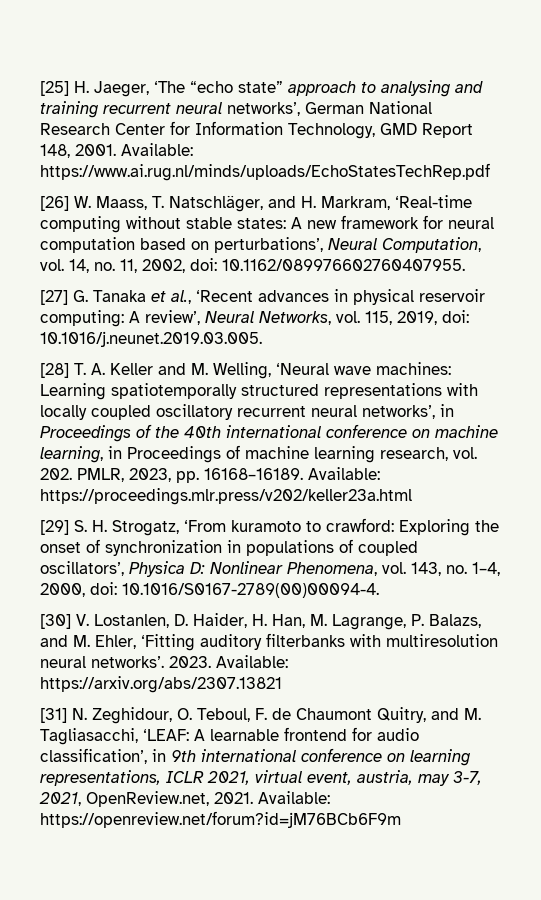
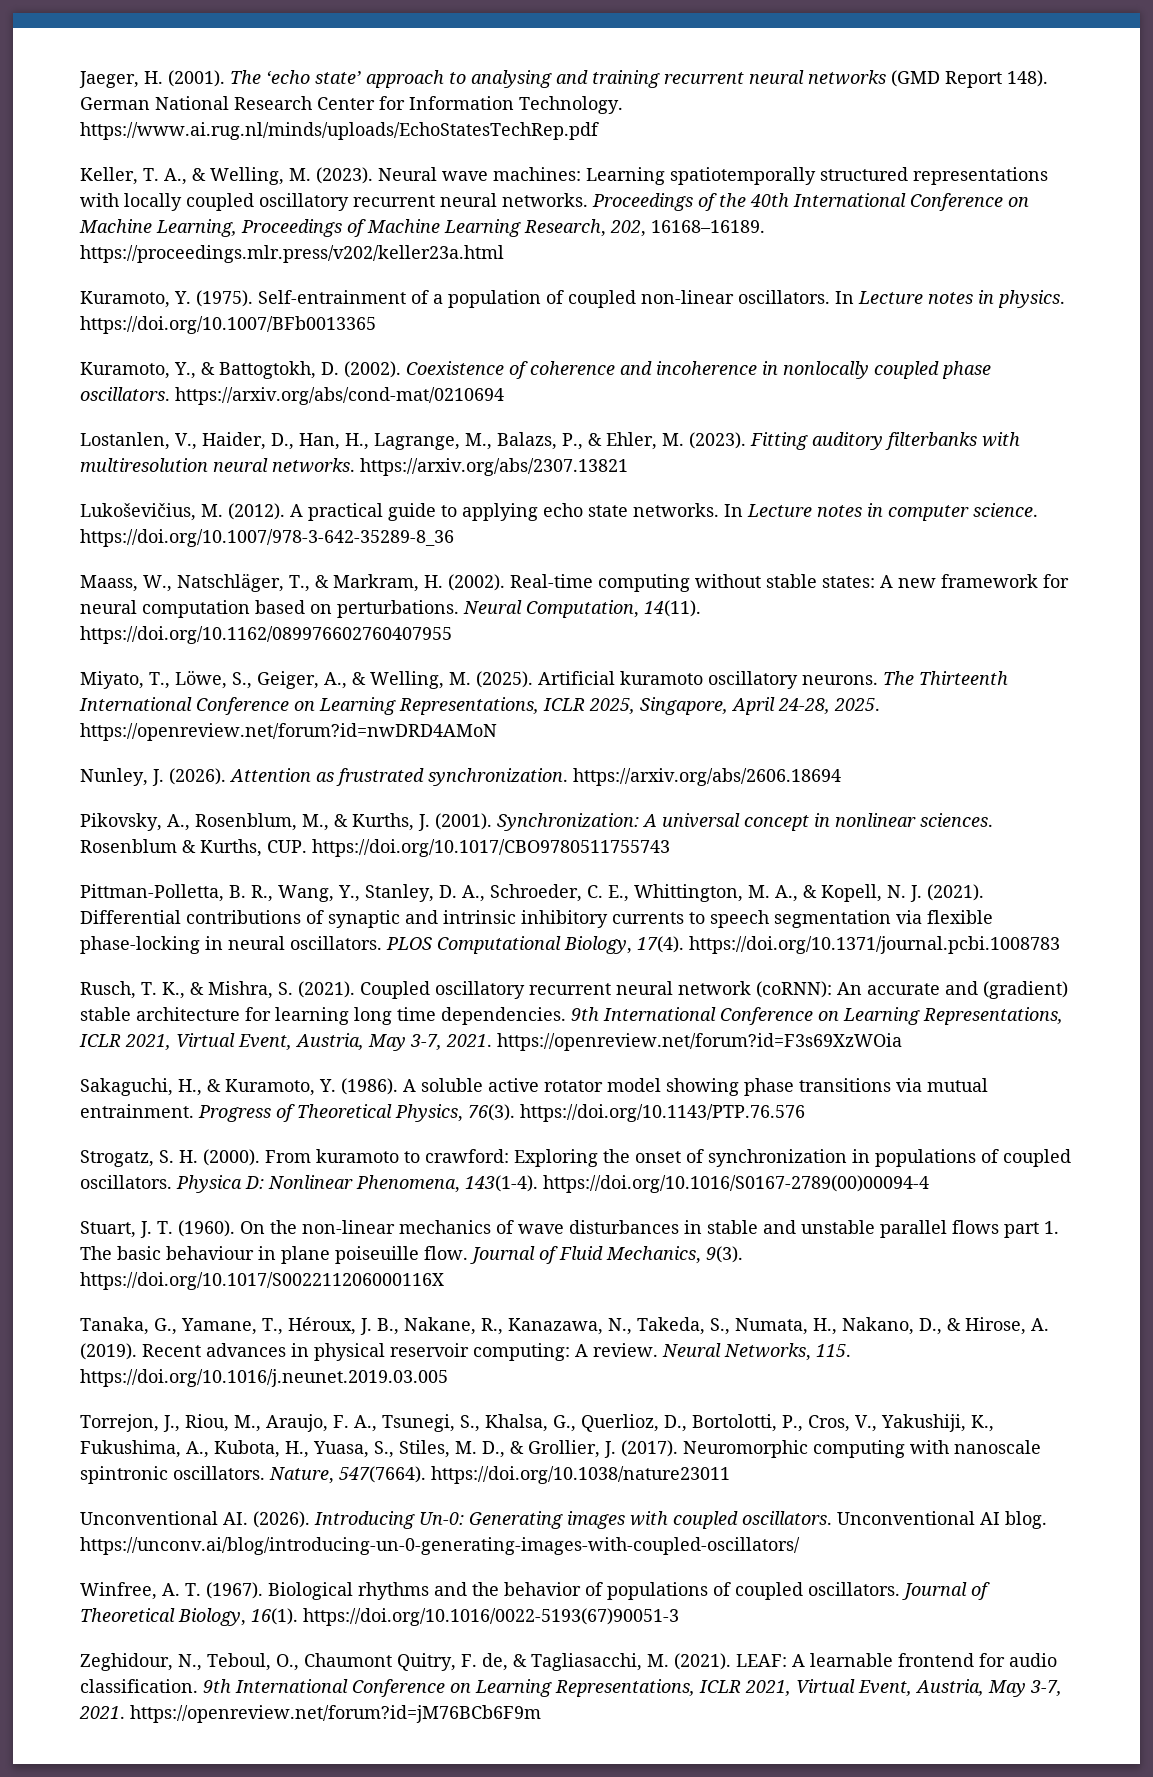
[40,81,283,97] [25] H. Jaeger, ‘The “echo state” -> [79,70,361,88] Jaeger, H. (2001). The ‘echo state’
[227,102,300,116] networks’, -> [808,70,1048,88] networks (GMD Report 148).
[288,123,473,139] [40,143,193,158] [40,163,490,181] [40,195,472,212] Technology, GMD Report 148, 2001. Available: https://www.ai.rug.nl/minds/uploads/EchoStatesTechRep.pdf // [26] W. Maass, T. Natschläger, and H. Markram, ‘Real-time -> [519,96,623,114] [80,122,599,140] [80,167,1048,185] [80,193,1029,211] [79,219,765,237] [80,245,504,263] [80,290,1065,308] [80,316,376,334] [80,361,991,379] [80,387,504,405] [80,432,1020,450] [80,458,628,476] [80,503,1038,521] [80,529,454,547] [80,573,593,592] Technology. https://www.ai.rug.nl/minds/uploads/EchoStatesTechRep.pdf // Keller, T. A., & Welling, M. (2023). Neural wave machines: Learning spatiotemporally structured representations with locally coupled oscillatory recurrent neural networks. Proceedings of the 40th International Conference on Machine Learning, Proceedings of Machine Learning Research, 202, 16168–16189. https://proceedings.mlr.press/v202/keller23a.html // Kuramoto, Y. (1975). Self-entrainment of a population of coupled non-linear oscillators. In Lecture notes in physics. https://doi.org/10.1007/BFb0013365 // Kuramoto, Y., & Battogtokh, D. (2002). Coexistence of coherence and incoherence in nonlocally coupled phase oscillators. https://arxiv.org/abs/cond-mat/0210694 // Lostanlen, V., Haider, D., Han, H., Lagrange, M., Balazs, P., & Ehler, M. (2023). Fitting auditory filterbanks with multiresolution neural networks. https://arxiv.org/abs/2307.13821 // Lukoševičius, M. (2012). A practical guide to applying echo state networks. In Lecture notes in computer science. https://doi.org/10.1007/978-3-642-35289-8_36 // Maass, W., Natschläger, T., & Markram, H. (2002). Real-time
[214,237,323,253] perturbations’, -> [337,600,459,618] perturbations.
[40,258,465,273] [40,289,485,305] [40,310,469,327] [40,331,262,347] [40,362,451,379] [40,383,478,400] [40,404,454,420] [40,424,498,442] [40,445,477,463] [40,467,380,483] [40,488,412,505] [40,520,226,536] vol. 14, no. 11, 2002, doi: 10.1162/089976602760407955. // [27] G. Tanaka et al., ‘Recent advances in physical reservoir computing: A review’, Neural Networks, vol. 115, 2019, doi: 10.1016/j.neunet.2019.03.005. // [28] T. A. Keller and M. Welling, ‘Neural wave machines: Learning spatiotemporally structured representations with locally coupled oscillatory recurrent neural networks’, in Proceedings of the 40th international conference on machine learning, in Proceedings of machine learning research, vol. 202. PMLR, 2023, pp. 16168–16189. Available: https://proceedings.mlr.press/v202/keller23a.html // [29] S. H. Strogatz, ‘From -> [644,600,701,617] [80,626,452,644] [80,670,1008,689] [79,697,880,715] [80,723,497,741] [80,768,841,786] [80,813,993,831] [80,839,670,857] [80,884,984,902] [80,910,993,928] [80,936,1060,954] [80,981,1068,999] [80,1007,1063,1025] [79,1033,902,1051] [80,1078,988,1096] [80,1104,805,1122] [80,1149,311,1167] 14(11). https://doi.org/10.1162/089976602760407955 // Miyato, T., Löwe, S., Geiger, A., & Welling, M. (2025). Artificial kuramoto oscillatory neurons. The Thirteenth International Conference on Learning Representations, ICLR 2025, Singapore, April 24-28, 2025. https://openreview.net/forum?id=nwDRD4AMoN // Nunley, J. (2026). Attention as frustrated synchronization. https://arxiv.org/abs/2606.18694 // Pikovsky, A., Rosenblum, M., & Kurths, J. (2001). Synchronization: A universal concept in nonlinear sciences. Rosenblum & Kurths, CUP. https://doi.org/10.1017/CBO9780511755743 // Pittman-Polletta, B. R., Wang, Y., Stanley, D. A., Schroeder, C. E., Whittington, M. A., & Kopell, N. J. (2021). Differential contributions of synaptic and intrinsic inhibitory currents to speech segmentation via flexible phase-locking in neural oscillators. PLOS Computational Biology, 17(4). https://doi.org/10.1371/journal.pcbi.1008783 // Rusch, T. K., & Mishra, S. (2021). Coupled oscillatory recurrent neural network (coRNN): An accurate and (gradient) stable architecture for learning long time dependencies. 9th International Conference on Learning Representations, ICLR 2021, Virtual Event, Austria, May 3-7, 2021. https://openreview.net/forum?id=F3s69XzWOia // Sakaguchi, H., & Kuramoto, Y. (1986). A soluble active rotator model showing phase transitions via mutual entrainment. Progress of Theoretical Physics, 76(3). https://doi.org/10.1143/PTP.76.576 // Strogatz, S. H. (2000). From
[40,561,124,576] oscillators’, -> [80,1175,172,1189] oscillators.
[382,562,500,576] [40,582,379,598] [40,613,481,630] [40,633,498,651] [40,655,288,668] [40,676,282,693] [40,707,481,724] [40,728,189,745] vol. 143, no. 1–4, 2000, doi: 10.1016/S0167-2789(00)00094-4. // [30] V. Lostanlen, D. Haider, H. Han, M. Lagrange, P. Balazs, and M. Ehler, ‘Fitting auditory filterbanks with multiresolution neural networks’. 2023. Available: https://arxiv.org/abs/2307.13821 // [31] N. Zeghidour, O. Teboul, F. de Chaumont Quitry, and M. Tagliasacchi, ‘LEAF: -> [465,1175,929,1193] [80,1220,1059,1238] [80,1246,743,1264] [80,1272,444,1290] [80,1317,1049,1335] [80,1343,851,1361] [80,1369,448,1387] [80,1414,994,1432] [80,1440,1041,1458] [80,1466,730,1484] [80,1511,1047,1529] [80,1537,800,1555] [80,1582,990,1600] [80,1608,679,1626] [80,1653,787,1671] 143(1-4). https://doi.org/10.1016/S0167-2789(00)00094-4 // Stuart, J. T. (1960). On the non-linear mechanics of wave disturbances in stable and unstable parallel flows part 1. The basic behaviour in plane poiseuille flow. Journal of Fluid Mechanics, 9(3). https://doi.org/10.1017/S002211206000116X // Tanaka, G., Yamane, T., Héroux, J. B., Nakane, R., Kanazawa, N., Takeda, S., Numata, H., Nakano, D., & Hirose, A. (2019). Recent advances in physical reservoir computing: A review. Neural Networks, 115. https://doi.org/10.1016/j.neunet.2019.03.005 // Torrejon, J., Riou, M., Araujo, F. A., Tsunegi, S., Khalsa, G., Querlioz, D., Bortolotti, P., Cros, V., Yakushiji, K., Fukushima, A., Kubota, H., Yuasa, S., Stiles, M. D., & Grollier, J. (2017). Neuromorphic computing with nanoscale spintronic oscillators. Nature, 547(7664). https://doi.org/10.1038/nature23011 // Unconventional AI. (2026). Introducing Un-0: Generating images with coupled oscillators. Unconventional AI blog. https://unconv.ai/blog/introducing-un-0-generating-images-with-coupled-oscillators/ // Winfree, A. T. (1967). Biological rhythms and the behavior of populations of coupled oscillators. Journal of Theoretical Biology, 16(1). https://doi.org/10.1016/0022-5193(67)90051-3 // Zeghidour, N., Teboul, O., Chaumont Quitry, F. de, & Tagliasacchi, M. (2021). LEAF:
[40,748,470,766] [40,770,482,786] [39,791,330,807] classification’, in 9th international conference on learning representations, ICLR 2021, virtual event, austria, may 3-7, 2021, OpenReview.net, 2021. Available: -> [80,1679,1062,1697] [79,1706,125,1719] classification. 9th International Conference on Learning Representations, ICLR 2021, Virtual Event, Austria, May 3-7, 2021.

